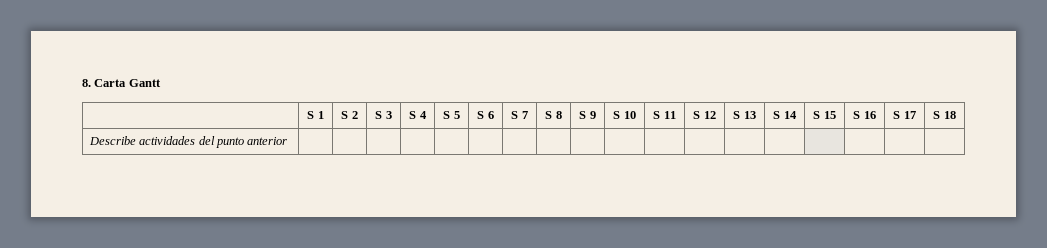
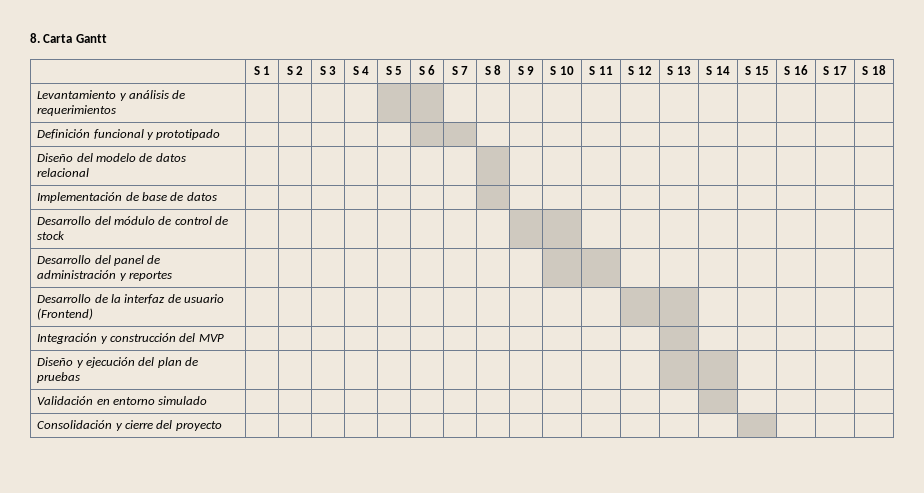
[88,136,288,148] Describe actividades del punto anterior -> [37,90,186,101] [37,105,117,116] [37,129,221,140] [37,153,186,162] [37,168,90,177] [37,192,217,203] [37,216,229,225] [37,231,66,240] [37,255,161,266] [37,270,173,281] [37,294,225,304] [37,308,94,320] [37,333,224,344] [37,357,199,368] [37,372,81,383] [37,396,208,405] [37,420,222,431] Levantamiento y análisis de requerimientos | | | | | | | | | | | | | | | | | | // Definición funcional y prototipado | | | | | | | | | | | | | | | | | | // Diseño del modelo de datos relacional | | | | | | | | | | | | | | | | | | // Implementación de base de datos | | | | | | | | | | | | | | | | | | // Desarrollo del módulo de control de stock | | | | | | | | | | | | | | | | | | // Desarrollo del panel de administración y reportes | | | | | | | | | | | | | | | | | | // Desarrollo de la interfaz de usuario (Frontend) | | | | | | | | | | | | | | | | | | // Integración y construcción del MVP | | | | | | | | | | | | | | | | | | // Diseño y ejecución del plan de pruebas | | | | | | | | | | | | | | | | | | // Validación en entorno simulado | | | | | | | | | | | | | | | | | | // Consolidación y cierre del proyecto

